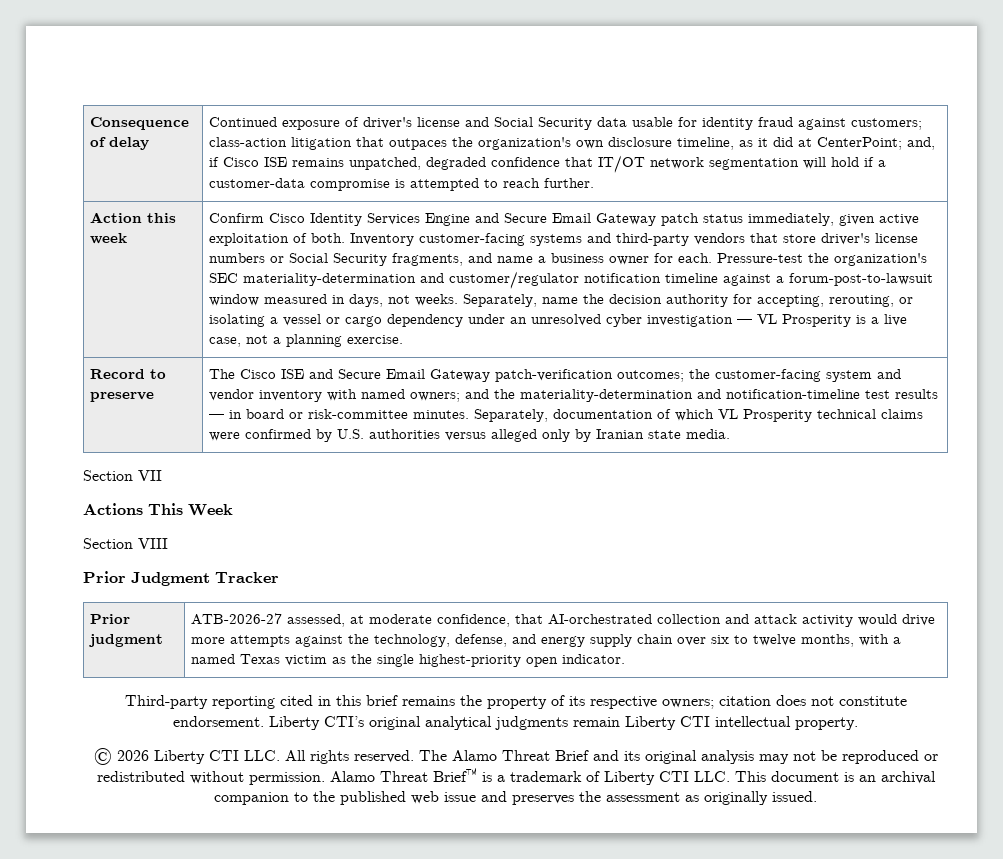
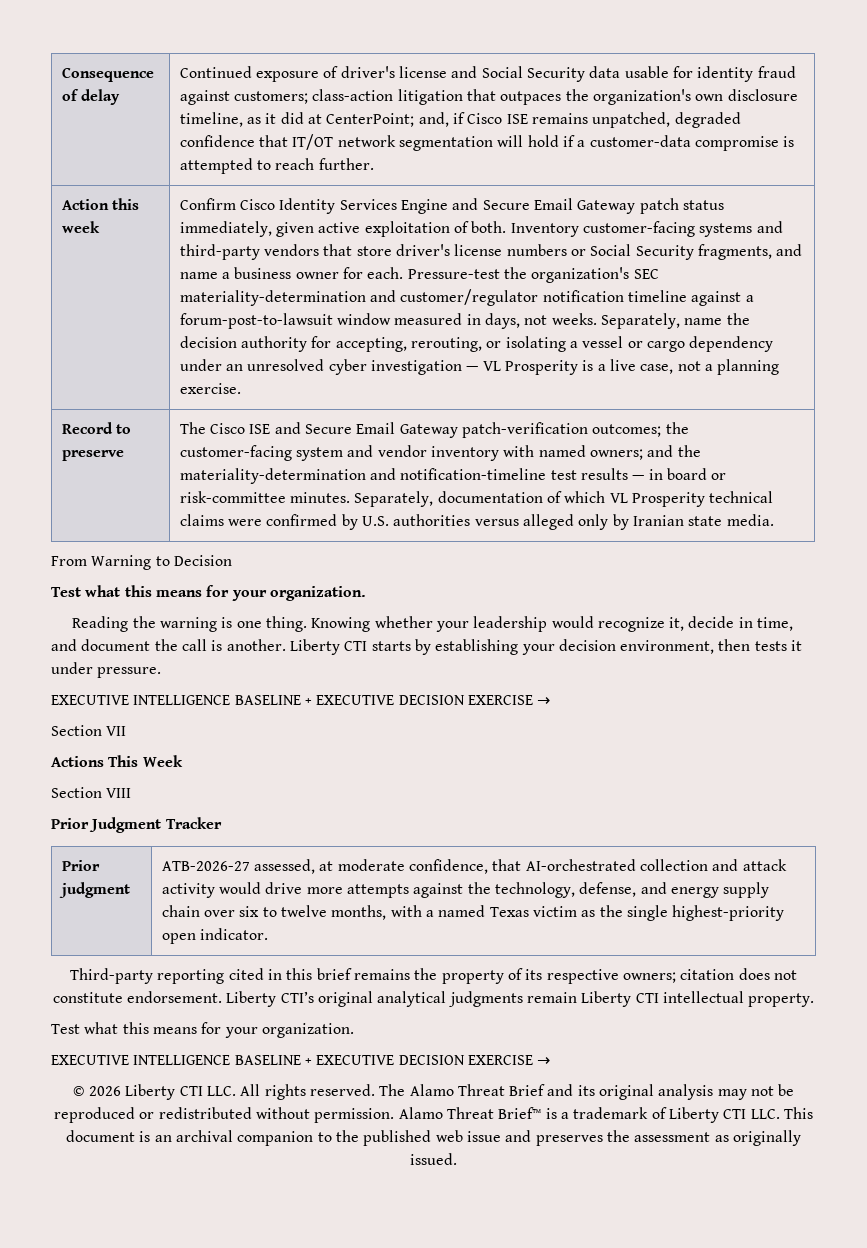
(730, 434) none -> [51,555,232,570] [51,585,366,601] [72,616,794,632] [51,639,803,655] [51,662,162,678] [51,695,551,705] // From Warning to Decision // Test what this means for your organization. // Reading the warning is one thing. Knowing whether your leadership would recognize it, decide in time, and document the call is another. Liberty CTI starts by establishing your decision environment, then tests it under pressure. // EXECUTIVE INTELLIGENCE BASELINE + EXECUTIVE DECISION EXERCISE →
(858, 723) none -> [51,1022,354,1038] [51,1055,551,1065] // Test what this means for your organization. // EXECUTIVE INTELLIGENCE BASELINE + EXECUTIVE DECISION EXERCISE →

